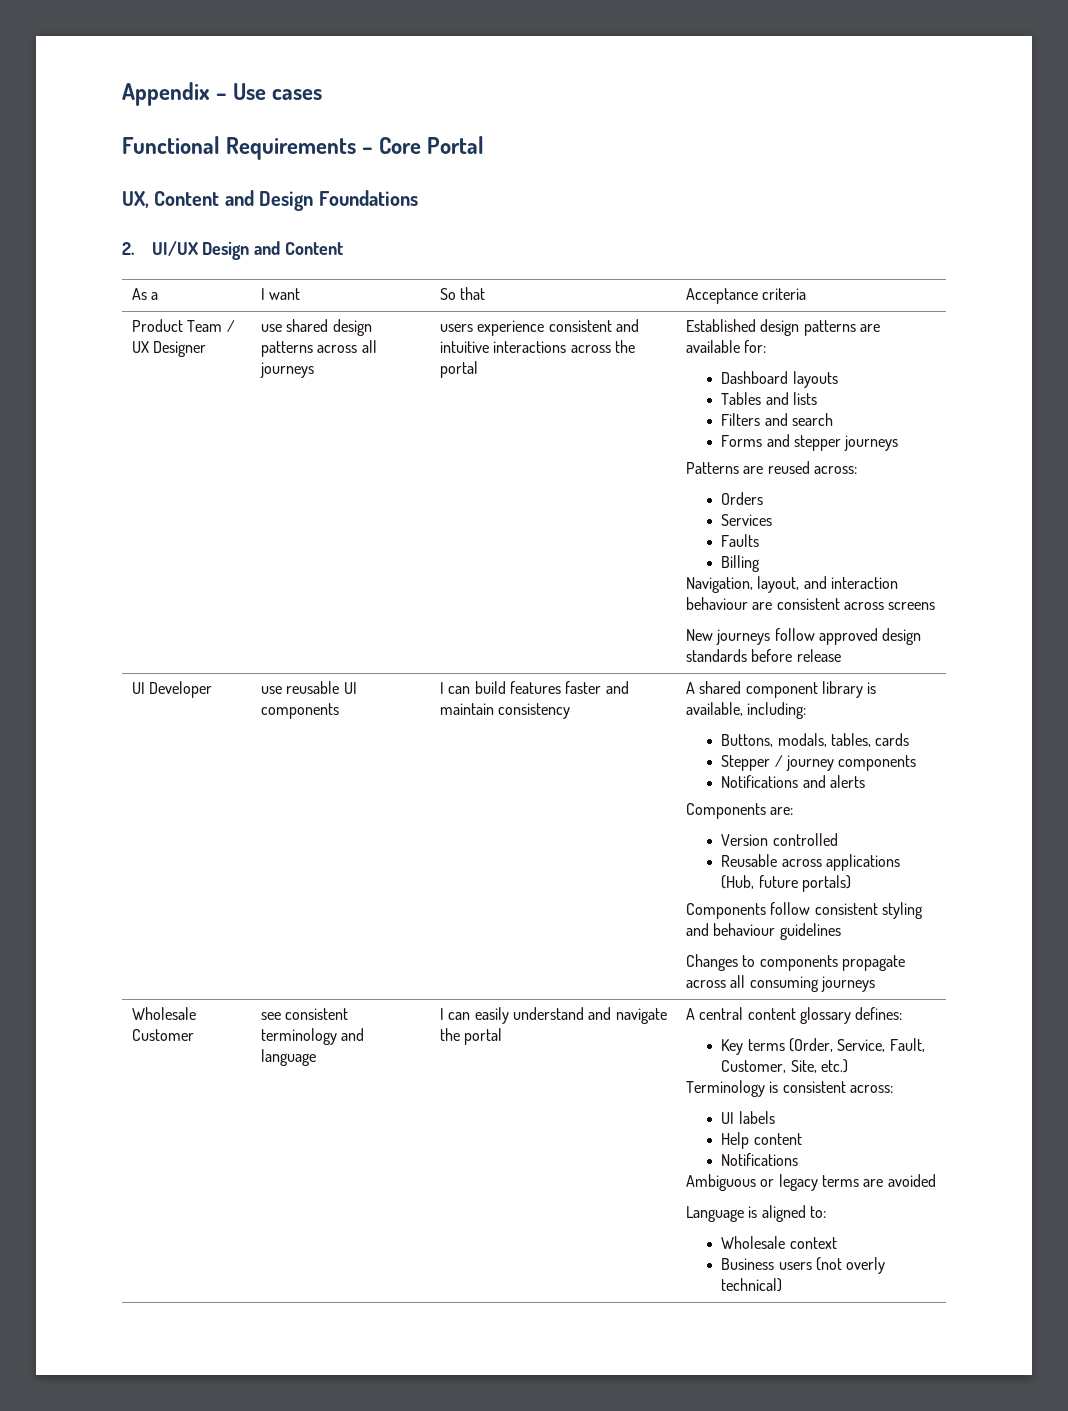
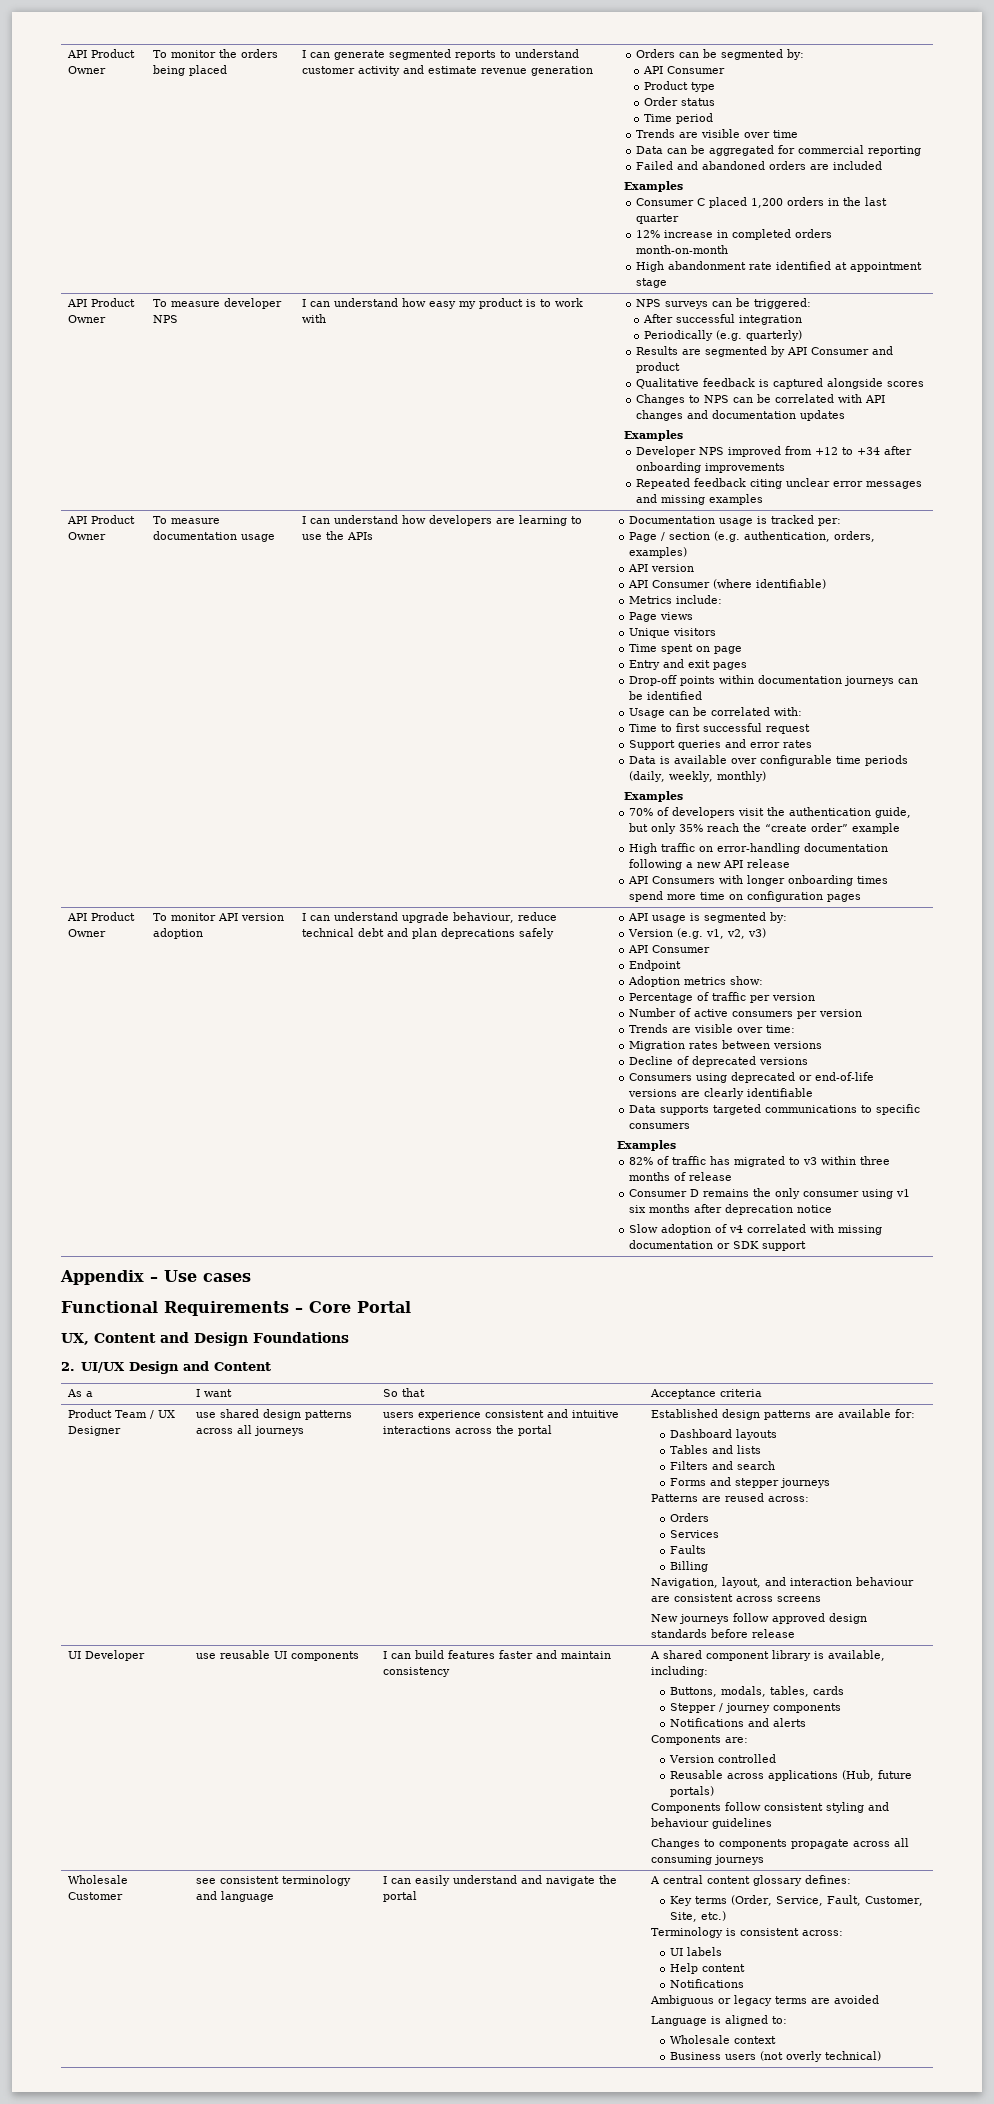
(122, 94) none -> [66,49,135,58] [67,66,106,74] [152,49,278,58] [152,65,227,76] [301,49,579,60] [301,65,593,76] [636,49,805,60] [642,66,725,74] [643,81,715,92] [643,97,715,106] [643,113,713,124] [636,129,799,138] [636,145,922,156] [636,161,883,170] [624,181,684,192] [636,197,888,208] [636,214,680,224] [636,229,833,240] [636,245,729,254] [636,261,923,272] [636,278,668,288] [66,298,135,307] [67,315,106,323] [152,298,282,309] [152,315,178,323] [301,298,583,309] [301,314,326,323] [636,298,812,309] [642,314,802,325] [643,330,802,341] [636,346,894,357] [636,362,681,373] [636,378,925,389] [636,394,886,405] [636,410,846,421] [624,430,684,441] [636,446,913,457] [636,462,786,473] [636,478,923,489] [636,494,764,505] [66,515,135,524] [67,532,106,540] [152,516,220,524] [152,531,275,542] [301,515,582,526] [301,531,373,540] [629,515,842,526] [629,531,876,542] [629,547,688,558] [628,564,695,572] [628,579,827,589] [629,595,723,604] [629,612,694,622] [629,628,717,638] [629,644,743,654] [629,659,748,670] [629,675,919,686] [629,691,703,700] [629,707,803,718] [629,723,811,734] [629,739,813,750] [629,755,909,766] [629,771,767,782] [624,791,684,802] [629,807,912,818] [629,823,901,834] [629,843,889,854] [629,859,791,870] [628,875,889,886] [629,891,862,902] [66,912,135,921] [67,929,106,937] [152,913,284,921] [152,928,203,939] [301,912,557,923] [301,928,554,939] [628,912,788,923] [628,928,767,939] [628,945,711,953] [629,960,682,971] [628,976,764,987] [629,992,816,1003] [629,1008,863,1019] [629,1024,796,1033] [629,1040,823,1051] [629,1056,809,1067] [629,1072,875,1083] [628,1088,814,1099] [629,1104,921,1115] [629,1123,691,1129] [616,1140,676,1151] [629,1156,891,1167] [629,1172,733,1181] [629,1188,911,1199] [629,1204,833,1215] [629,1224,883,1235] [629,1240,807,1251] API Product Owner | To monitor the orders being placed | I can generate segmented reports to understand customer activity and estimate revenue generation | Orders can be segmented by: // API Consumer // Product type // Order status // Time period // Trends are visible over time // Data can be aggregated for commercial reporting // Failed and abandoned orders are included // Examples // Consumer C placed 1,200 orders in the last quarter // 12% increase in completed orders month-on-month // High abandonment rate identified at appointment stage // API Product Owner | To measure developer NPS | I can understand how easy my product is to work with | NPS surveys can be triggered: // After successful integration // Periodically (e.g. quarterly) // Results are segmented by API Consumer and product // Qualitative feedback is captured alongside scores // Changes to NPS can be correlated with API changes and documentation updates // Examples // Developer NPS improved from +12 to +34 after onboarding improvements // Repeated feedback citing unclear error messages and missing examples // API Product Owner | To measure documentation usage | I can understand how developers are learning to use the APIs | Documentation usage is tracked per: // Page / section (e.g. authentication, orders, examples) // API version // API Consumer (where identifiable) // Metrics include: // Page views // Unique visitors // Time spent on page // Entry and exit pages // Drop-off points within documentation journeys can be identified // Usage can be correlated with: // Time to first successful request // Support queries and error rates // Data is available over configurable time periods (daily, weekly, monthly) // Examples // 70% of developers visit the authentication guide, but only 35% reach the “create order” example // High traffic on error-handling documentation following a new API release // API Consumers with longer onboarding times spend more time on configuration pages // API Product Owner | To monitor API version adoption | I can understand upgrade behaviour, reduce technical debt and plan deprecations safely | API usage is segmented by: // Version (e.g. v1, v2, v3) // API Consumer // Endpoint // Adoption metrics show: // Percentage of traffic per version // Number of active consumers per version // Trends are visible over time: // Migration rates between versions // Decline of deprecated versions // Consumers using deprecated or end-of-life versions are clearly identifiable // Data supports targeted communications to specific consumers // Examples // 82% of traffic has migrated to v3 within three months of release // Consumer D remains the only consumer using v1 six months after deprecation notice // Slow adoption of v4 correlated with missing documentation or SDK support //

